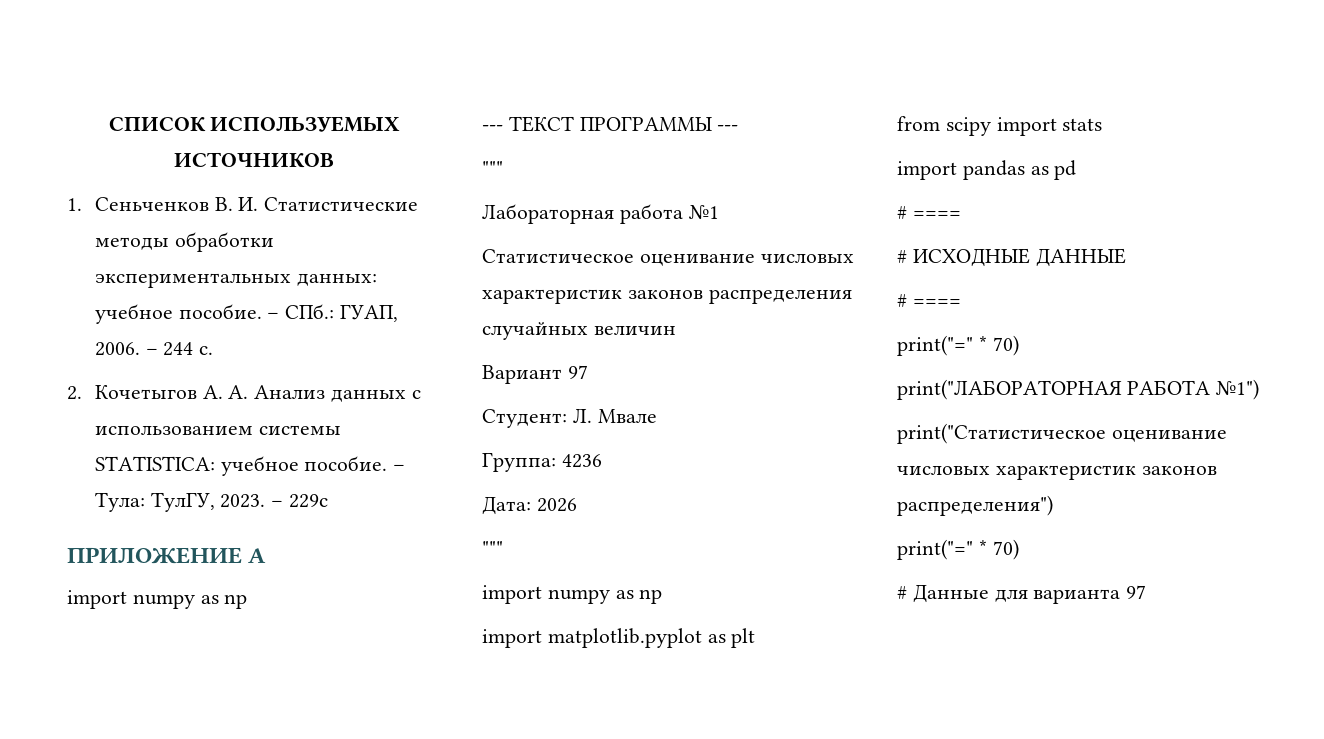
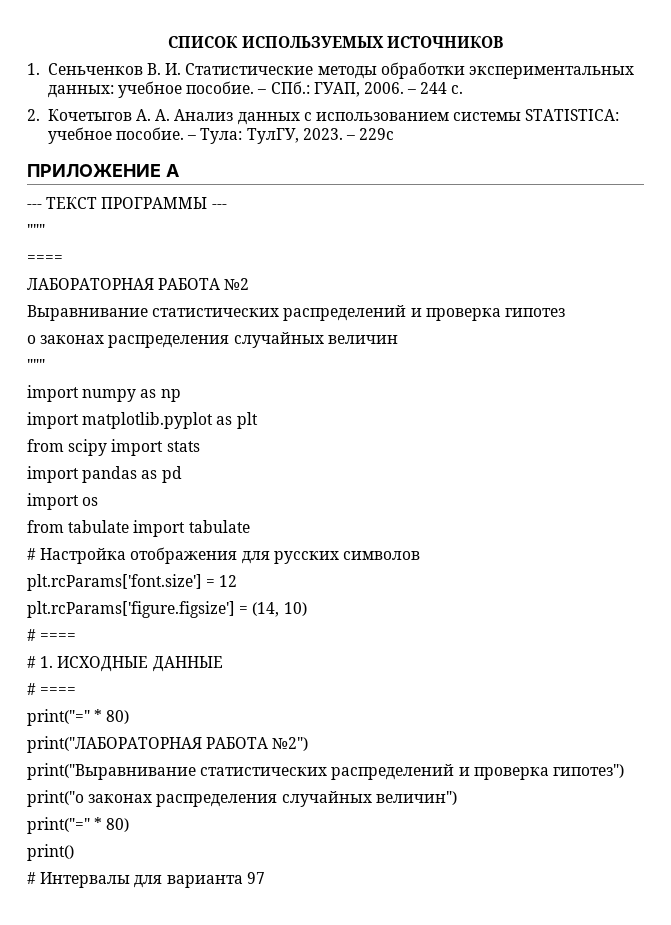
[67,590,248,609] // import numpy as np -> (179, 170) none
[482,204,719,224] [482,249,854,266] [482,289,852,304] [482,322,676,340] [482,365,588,384] [482,408,657,428] [482,452,602,472] [482,496,577,515] Лабораторная работа №1 // Статистическое оценивание числовых характеристик законов распределения случайных величин // Вариант 97 // Студент: Л. Мвале // Группа: 4236 // Дата: 2026 -> [27,255,63,263] [27,278,250,290] [27,305,565,321] [27,332,398,348] ==== // ЛАБОРАТОРНАЯ РАБОТА №2 // Выравнивание статистических распределений и проверка гипотез // о законах распределения случайных величин
(1077, 170) none -> [27,493,99,510] [27,520,250,537] [27,547,420,564] [27,574,238,591] [27,601,307,618] // import os // from tabulate import tabulate // # Настройка отображения для русских символов // plt.rcParams['font.size'] = 12 // plt.rcParams['figure.figsize'] = (14, 10)
(907, 256) none -> [40,656,54,668] 1.
[992,335,1019,356] 70) -> [106,710,130,724] 80)
[1215,379,1259,400] [897,423,1227,444] [897,465,1217,480] [897,495,1053,516] [897,539,1019,560] [897,584,989,603] №1") // print("Статистическое оценивание числовых характеристик законов распределения") // print("=" * 70) // # Данные -> [272,737,309,751] [27,763,624,780] [27,790,457,807] [27,817,130,834] [27,844,74,861] [27,872,131,888] №2") // print("Выравнивание статистических распределений и проверка гипотез") // print("о законах распределения случайных величин") // print("=" * 80) // print() // # Интервалы

